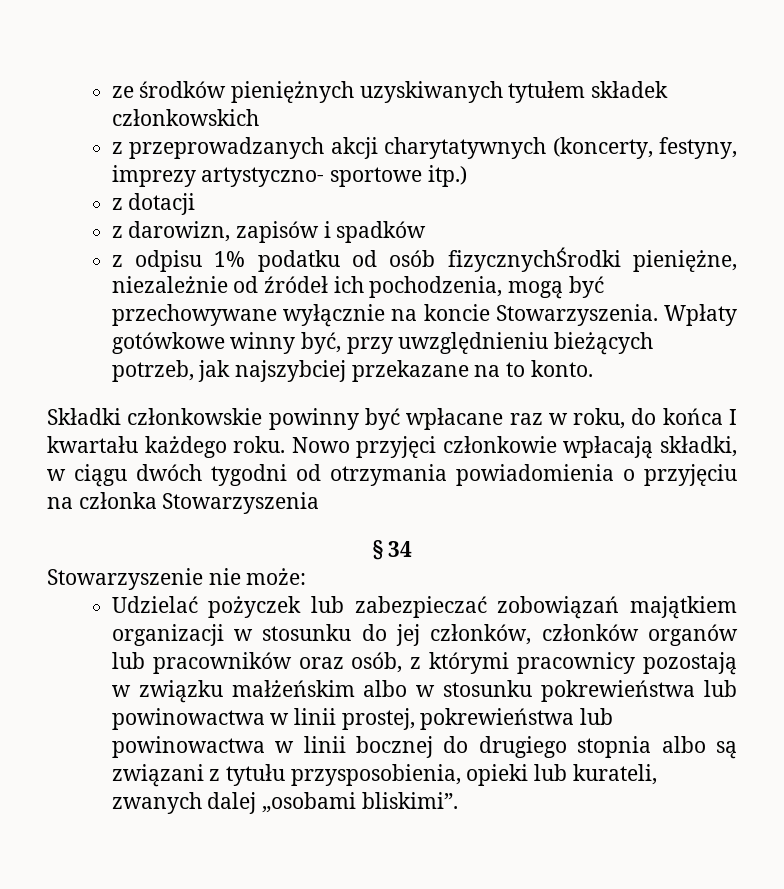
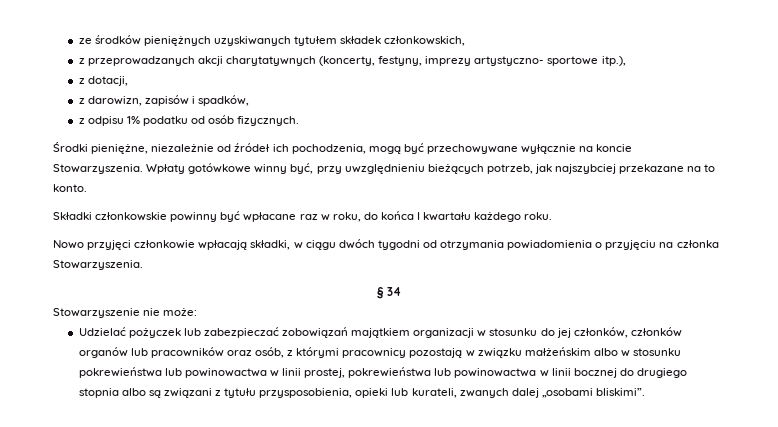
[111,109,259,126] członkowskich -> [384,36,466,46] członkowskich,
[427,165,467,187] [111,193,196,215] itp.) // z dotacji -> [601,56,626,66] [78,76,128,86] itp.), // z dotacji,
[336,221,427,243] spadków -> [198,95,250,106] spadków,
[447,247,621,272] fizycznychŚrodki -> [237,116,300,126] [53,141,88,152] fizycznych. // Środki
(286, 444) none -> (553, 216) //
[162,492,320,514] Stowarzyszenia -> [53,260,143,270] Stowarzyszenia.

